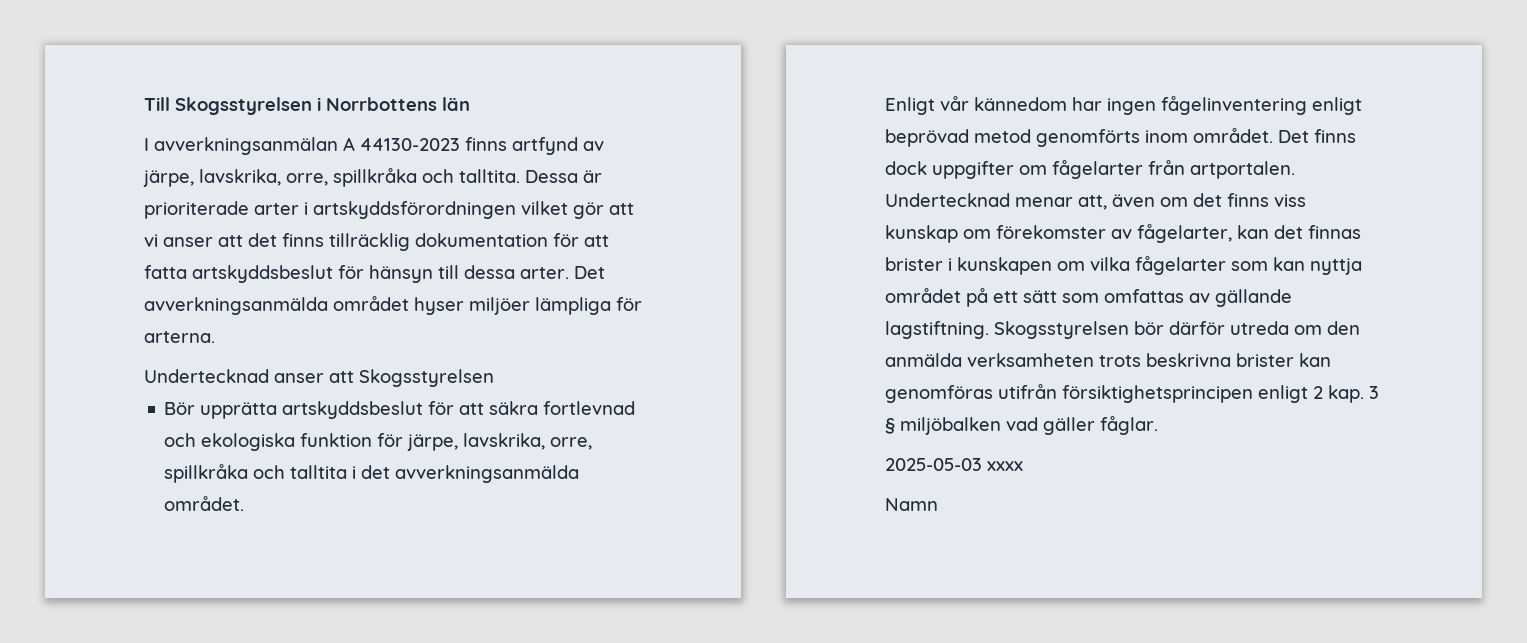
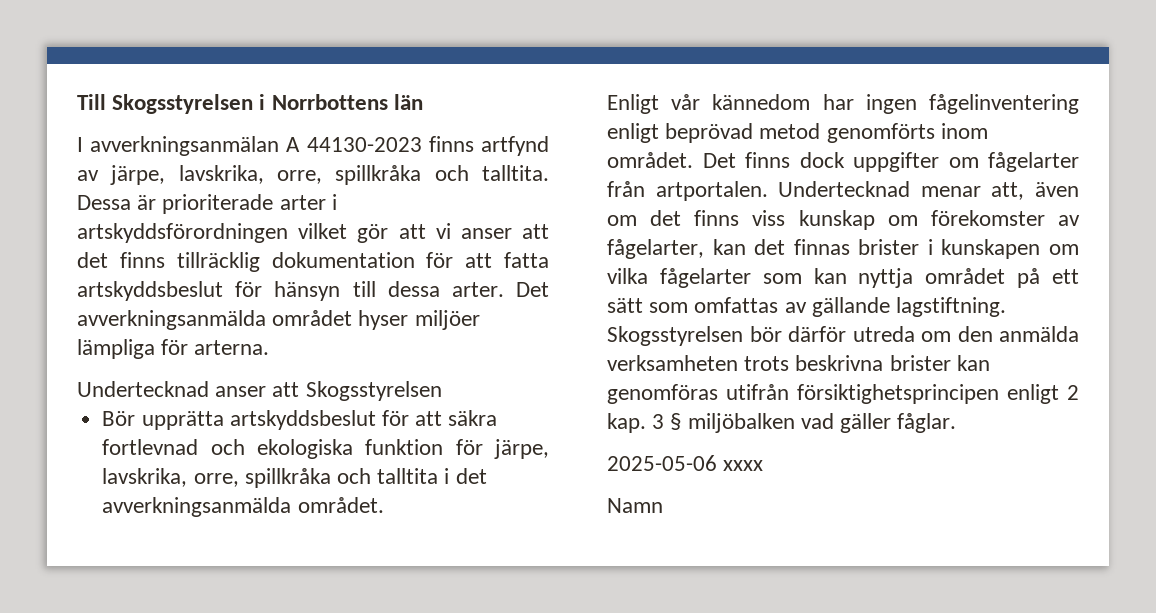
[885,458,982,471] 2025-05-03 -> [607,455,717,471] 2025-05-06

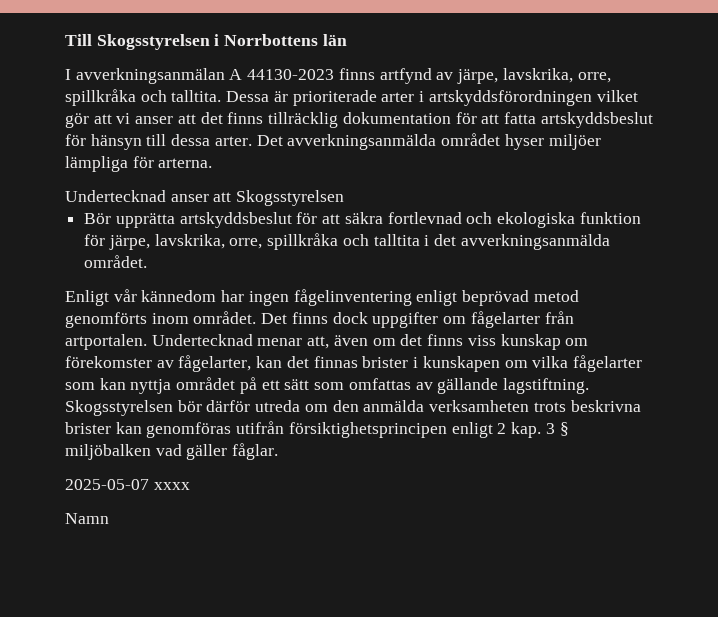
[607,455,717,471] 2025-05-06 -> [65,479,149,490] 2025-05-07

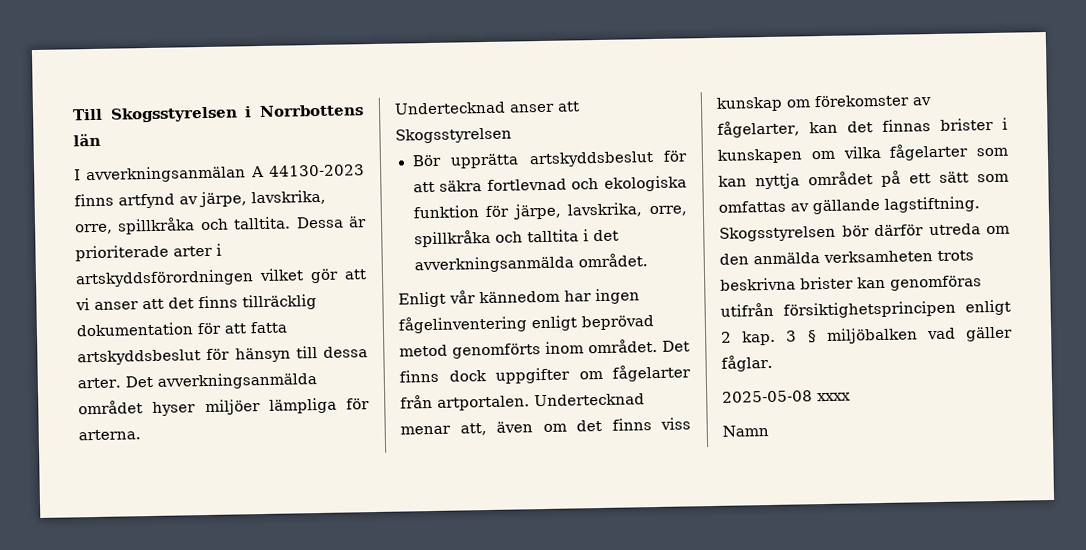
[65,479,149,490] 2025-05-07 -> [722,390,813,403] 2025-05-08

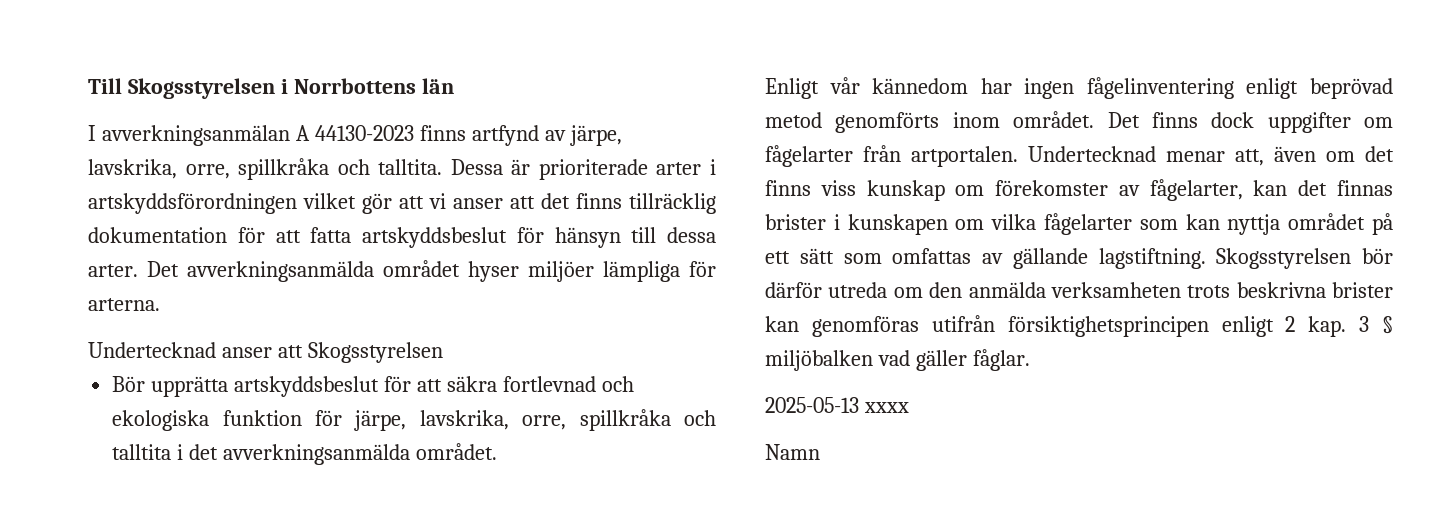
[722,390,813,403] 2025-05-08 -> [765,397,859,413] 2025-05-13

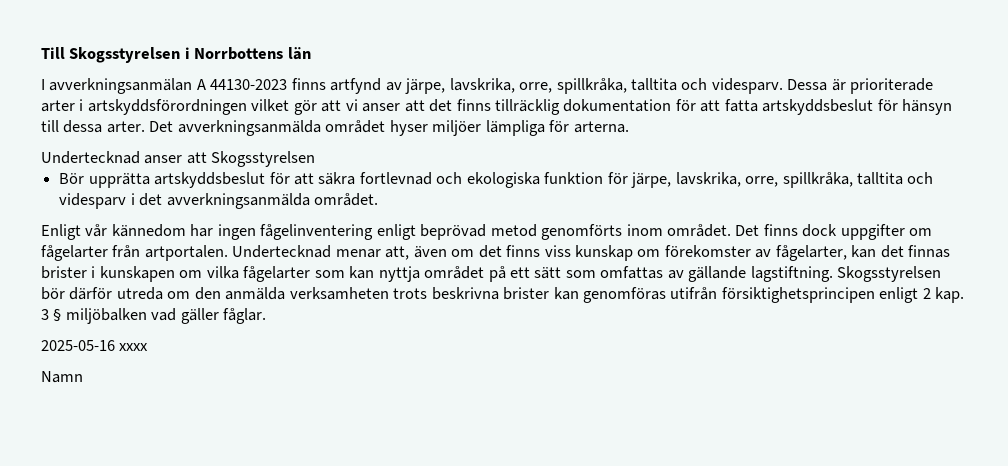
[238,158,443,180] spillkråka och talltita. -> [556,78,783,94] spillkråka, talltita och videsparv.
[579,409,716,431] [112,444,172,460] spillkråka och talltita -> [782,172,934,188] [59,193,127,209] spillkråka, talltita och videsparv
[765,397,859,413] 2025-05-13 -> [41,340,115,351] 2025-05-16

